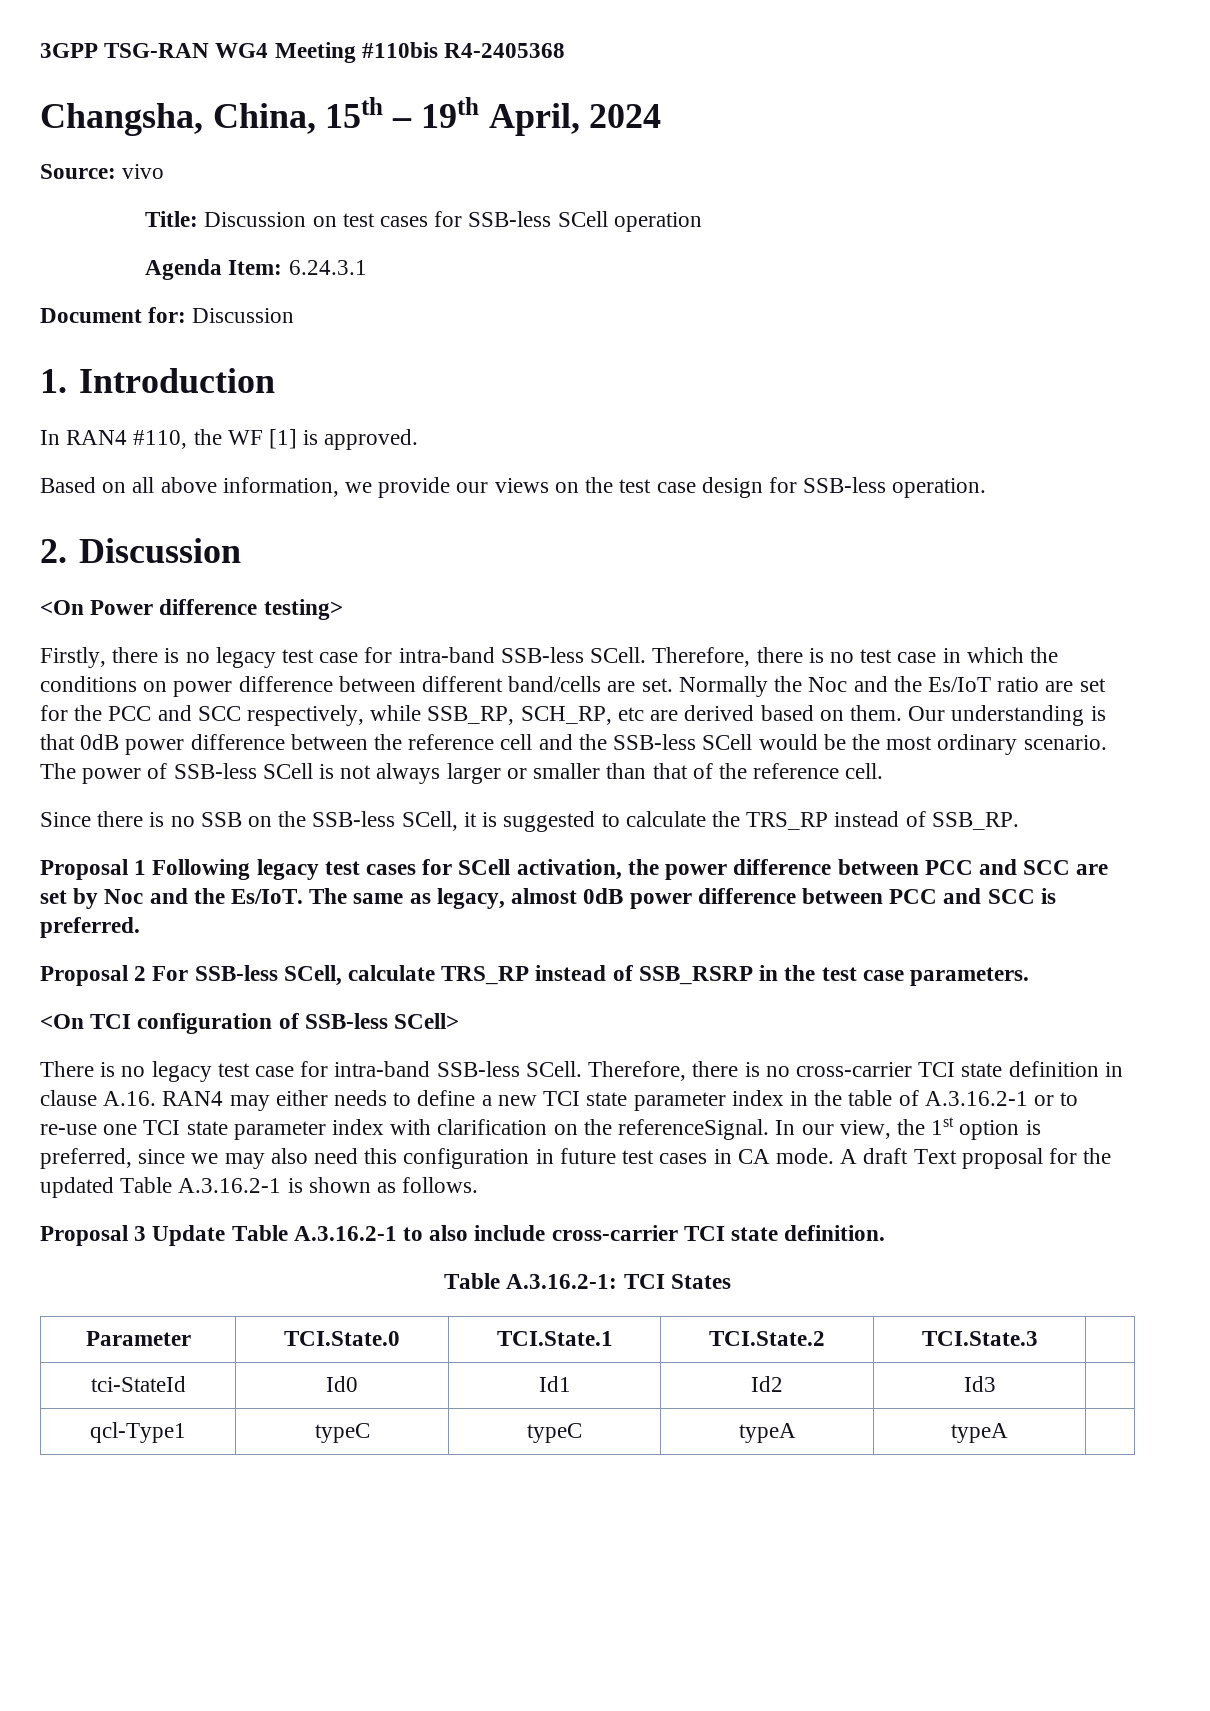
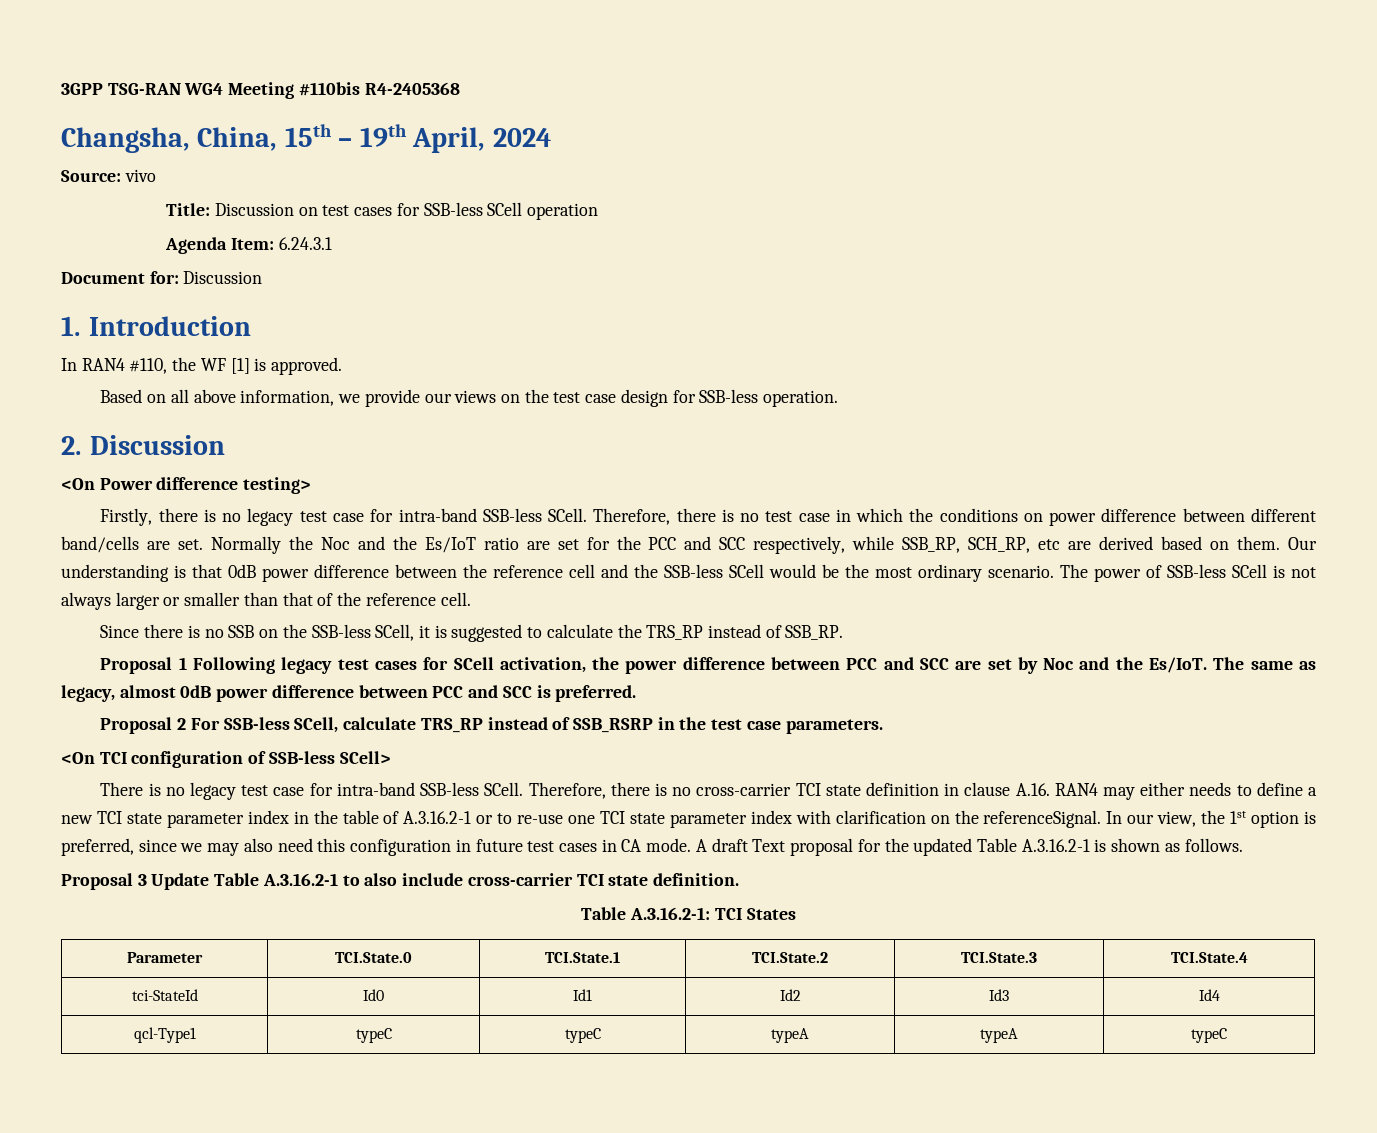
(1038, 1338) none -> [1170,952,1248,963] TCI.State.4
(996, 1384) none -> [1198,989,1220,1001] Id4
(1008, 1433) none -> [1191,1028,1227,1043] typeC

